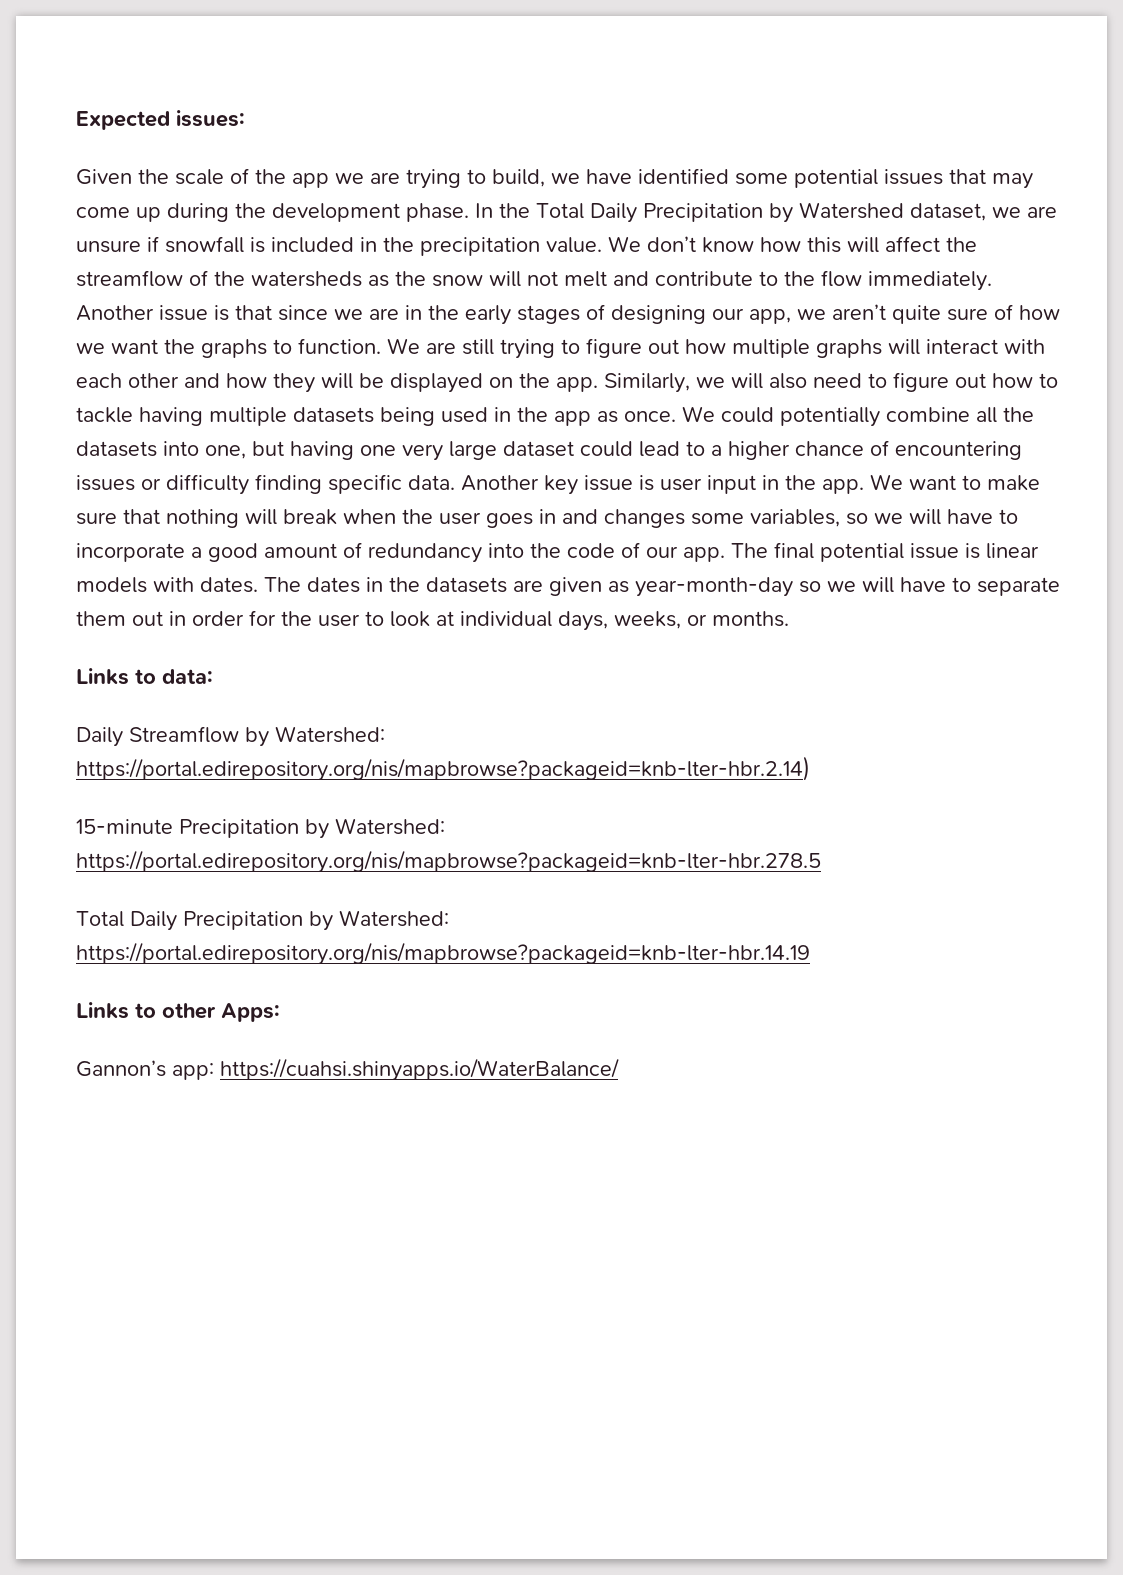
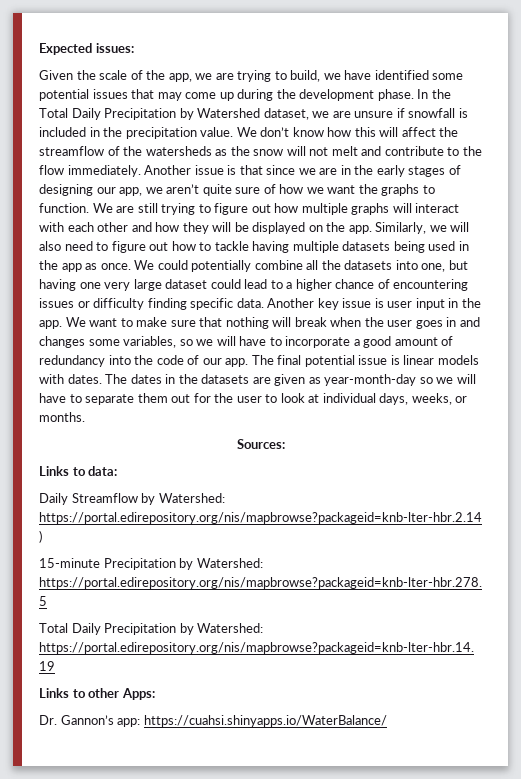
[292,173,329,188] app -> [168,73,192,82] app,
[169,611,244,626] in order -> (191, 398) none
(789, 619) none -> [236,439,285,449] // Sources:
(280, 1012) none -> [39,715,57,725] Dr.

